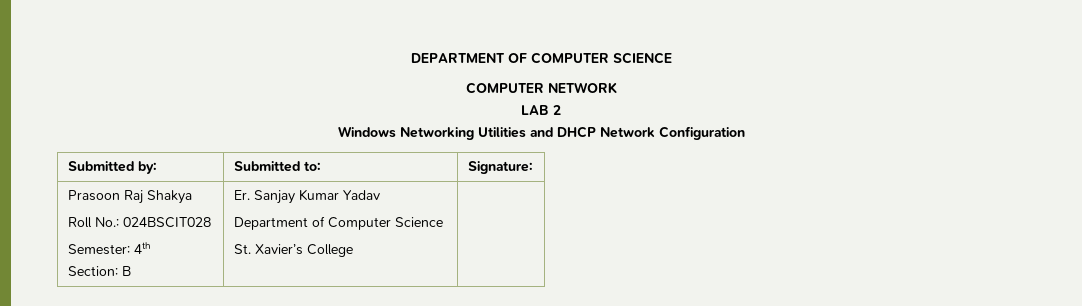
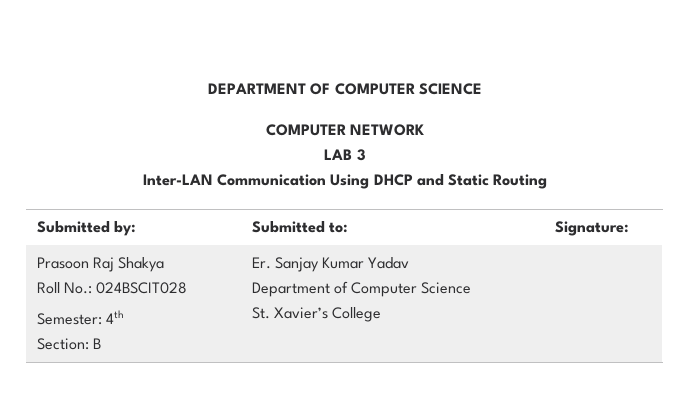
[553,105,561,115] [337,126,745,140] 2 // Windows Networking Utilities and DHCP Network Configuration -> [356,149,366,161] [142,174,548,189] 3 // Inter-LAN Communication Using DHCP and Static Routing

